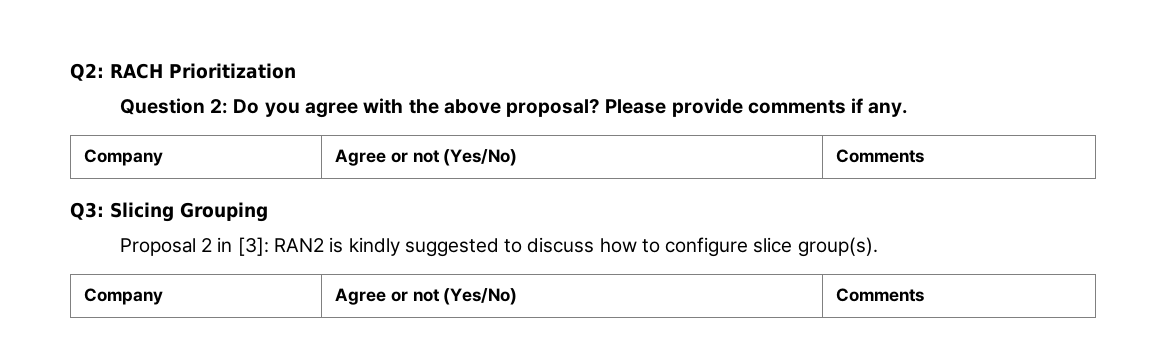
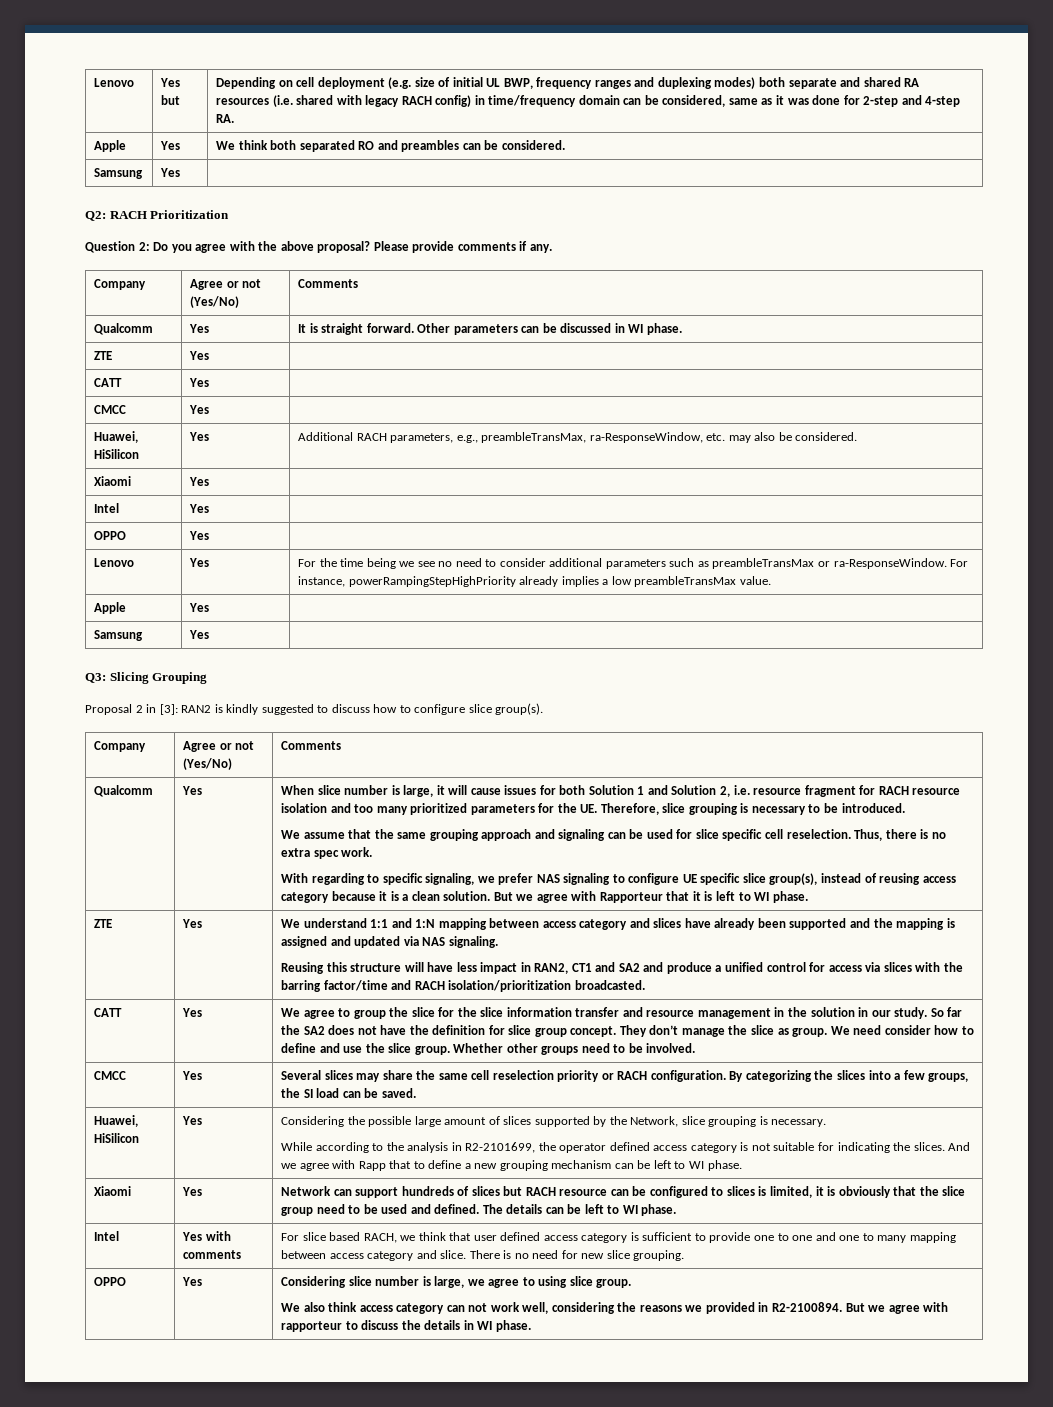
(70, 72) none -> [94,78,135,87] [160,78,181,87] [161,95,181,105] [216,77,920,89] [216,95,961,107] [216,114,235,123] [94,140,127,152] [160,141,181,150] [216,140,565,152] [94,168,144,179] [160,168,181,177] Lenovo | Yes but | Depending on cell deployment (e.g. size of initial UL BWP, frequency ranges and duplexing modes) both separate and shared RA resources (i.e. shared with legacy RACH config) in time/frequency domain can be considered, same as it was done for 2-step and 4-step RA. // Apple | Yes | We think both separated RO and preambles can be considered. // Samsung | Yes | //
(925, 156) none -> [94,323,154,335] [189,324,210,333] [298,323,682,335] [94,351,113,360] [189,351,210,360] [94,378,123,387] [189,378,210,387] [94,405,127,414] [189,405,210,414] [94,431,139,443] [94,449,140,459] [189,432,210,441] [298,432,858,443] [94,476,132,486] [189,477,210,486] [94,503,120,513] [189,504,210,513] [94,531,127,540] [189,531,210,540] [94,558,135,567] [189,558,210,567] [298,558,969,569] [298,576,771,587] [94,602,127,614] [189,603,210,612] [94,630,144,641] [189,630,210,639] // Qualcomm | Yes | It is straight forward. Other parameters can be discussed in WI phase. // ZTE | Yes | // CATT | Yes | // CMCC | Yes | // Huawei, HiSilicon | Yes | Additional RACH parameters, e.g., preambleTransMax, ra-ResponseWindow, etc. may also be considered. // Xiaomi | Yes | // Intel | Yes | // OPPO | Yes | // Lenovo | Yes | For the time being we see no need to consider additional parameters such as preambleTransMax or ra-ResponseWindow. For instance, powerRampingStepHighPriority already implies a low preambleTransMax value. // Apple | Yes | // Samsung | Yes |
(925, 295) none -> [94,785,154,797] [182,786,203,795] [281,785,961,797] [281,803,905,815] [281,829,946,841] [281,847,373,859] [281,873,956,885] [281,891,808,903] [94,919,113,928] [182,919,203,928] [281,918,955,930] [281,936,498,948] [281,962,963,974] [281,980,645,992] [94,1008,123,1017] [182,1008,203,1017] [281,1007,963,1019] [281,1025,974,1037] [281,1043,696,1055] [94,1071,127,1080] [182,1071,203,1080] [281,1070,969,1082] [281,1088,416,1098] [94,1115,139,1127] [94,1133,140,1143] [182,1116,203,1125] [281,1116,827,1127] [281,1142,971,1153] [281,1160,742,1171] [94,1186,132,1196] [182,1187,203,1196] [281,1186,966,1198] [281,1204,677,1216] [94,1231,120,1241] [182,1231,231,1241] [183,1250,242,1259] [281,1232,956,1243] [281,1250,685,1261] [94,1277,127,1286] [182,1277,203,1286] [281,1276,632,1288] [281,1302,949,1314] [281,1320,531,1332] // Qualcomm | Yes | When slice number is large, it will cause issues for both Solution 1 and Solution 2, i.e. resource fragment for RACH resource isolation and too many prioritized parameters for the UE. Therefore, slice grouping is necessary to be introduced. // We assume that the same grouping approach and signaling can be used for slice specific cell reselection. Thus, there is no extra spec work. // With regarding to specific signaling, we prefer NAS signaling to configure UE specific slice group(s), instead of reusing access category because it is a clean solution. But we agree with Rapporteur that it is left to WI phase. // ZTE | Yes | We understand 1:1 and 1:N mapping between access category and slices have already been supported and the mapping is assigned and updated via NAS signaling. // Reusing this structure will have less impact in RAN2, CT1 and SA2 and produce a unified control for access via slices with the barring factor/time and RACH isolation/prioritization broadcasted. // CATT | Yes | We agree to group the slice for the slice information transfer and resource management in the solution in our study. So far the SA2 does not have the definition for slice group concept. They don’t manage the slice as group. We need consider how to define and use the slice group. Whether other groups need to be involved. // CMCC | Yes | Several slices may share the same cell reselection priority or RACH configuration. By categorizing the slices into a few groups, the SI load can be saved. // Huawei, HiSilicon | Yes | Considering the possible large amount of slices supported by the Network, slice grouping is necessary. // While according to the analysis in R2-2101699, the operator defined access category is not suitable for indicating the slices. And we agree with Rapp that to define a new grouping mechanism can be left to WI phase. // Xiaomi | Yes | Network can support hundreds of slices but RACH resource can be configured to slices is limited, it is obviously that the slice group need to be used and defined. The details can be left to WI phase. // Intel | Yes with comments | For slice based RACH, we think that user defined access category is sufficient to provide one to one and one to many mapping between access category and slice. There is no need for new slice grouping. // OPPO | Yes | Considering slice number is large, we agree to using slice group. // We also think access category can not work well, considering the reasons we provided in R2-2100894. But we agree with rapporteur to discuss the details in WI phase.

